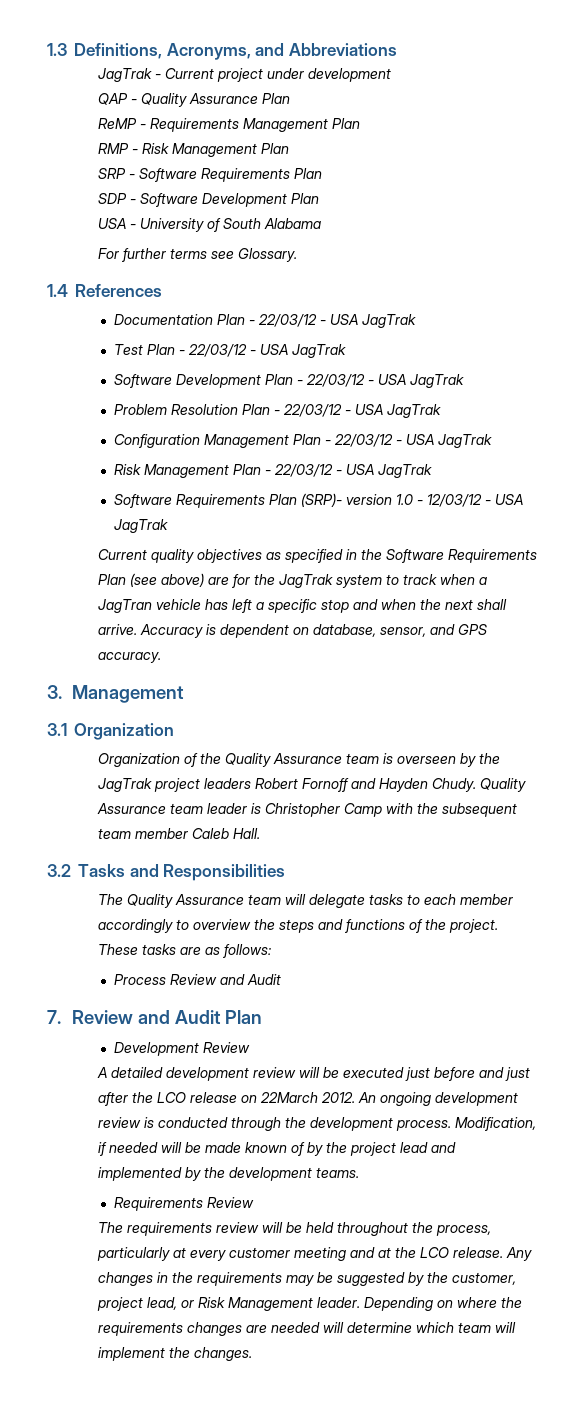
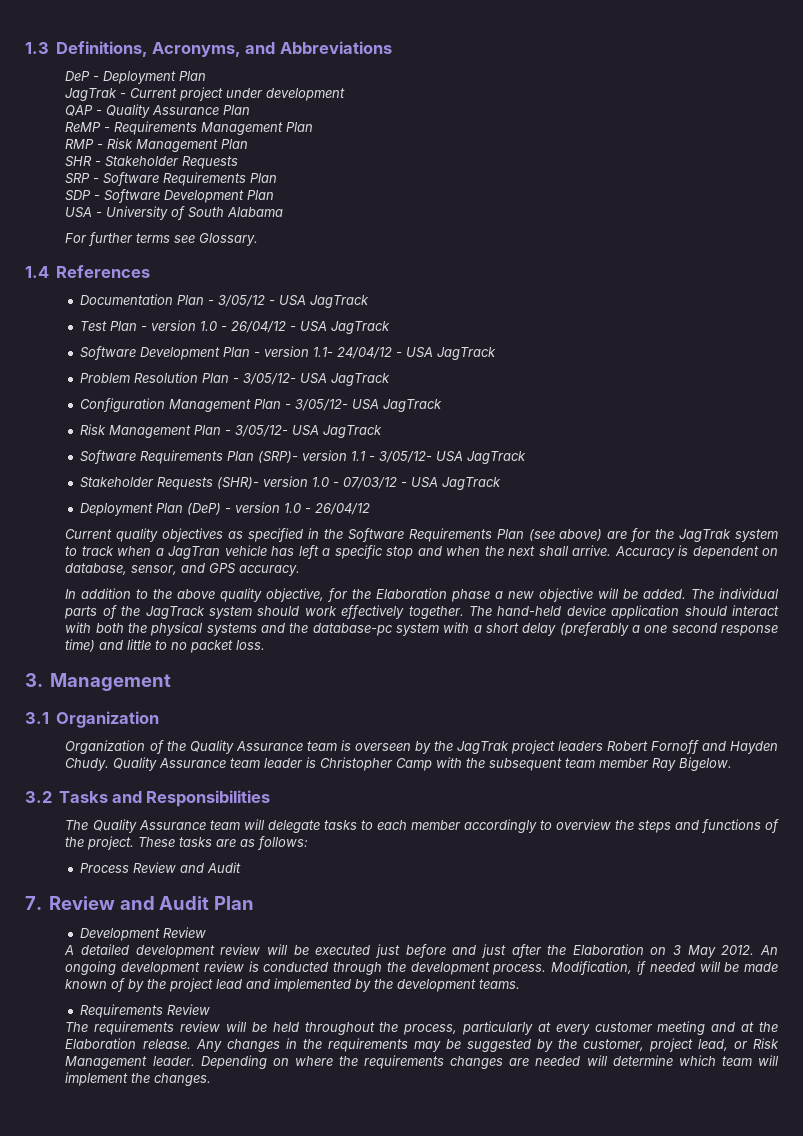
(398, 49) none -> [65,71,207,84] // DeP - Deployment Plan
(289, 148) none -> [65,156,239,169] // SHR - Stakeholder Requests
[257,314,416,328] 22/03/12 - USA JagTrak -> [217,295,369,308] 3/05/12 - USA JagTrack
[187,344,346,358] 22/03/12 - USA JagTrak -> [150,320,390,334] version 1.0 - 26/04/12 - USA JagTrack
[305,374,464,388] 22/03/12 - USA JagTrak -> [263,346,496,360] version 1.1- 24/04/12 - USA JagTrack
[282,404,441,418] 22/03/12 - USA JagTrak -> [242,373,390,386] 3/05/12- USA JagTrack
[333,434,492,448] 22/03/12 - USA JagTrak -> [294,399,442,412] 3/05/12- USA JagTrack
[273,464,432,478] 22/03/12 - USA JagTrak -> [234,425,382,438] 3/05/12- USA JagTrack
[395,494,523,507] [113,519,168,533] 1.0 - 12/03/12 - USA JagTrak -> [350,451,526,464] [79,476,501,490] [79,502,370,516] 1.1 - 3/05/12- USA JagTrack // Stakeholder Requests (SHR)- version 1.0 - 07/03/12 - USA JagTrack // Deployment Plan (DeP) - version 1.0 - 26/04/12
(161, 657) none -> [65,588,779,602] [64,605,779,619] [65,622,778,636] [65,639,266,653] // In addition to the above quality objective, for the Elaboration phase a new objective will be added. The individual parts of the JagTrack system should work effectively together. The hand-held device application should interact with both the physical systems and the database-pc system with a short delay (preferably a one second response time) and little to no packet loss.
[191,828,260,839] Caleb Hall. -> [652,757,733,771] Ray Bigelow.
[156,1092,318,1103] LCO release on 22March -> [572,944,716,958] Elaboration on 3 May
[419,1247,449,1258] LCO -> [65,1038,137,1049] Elaboration

